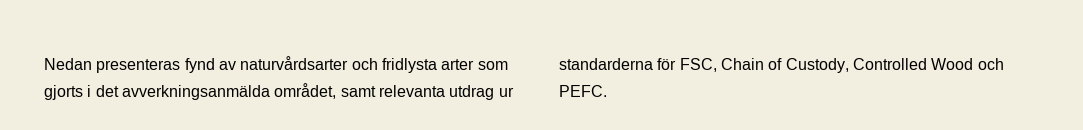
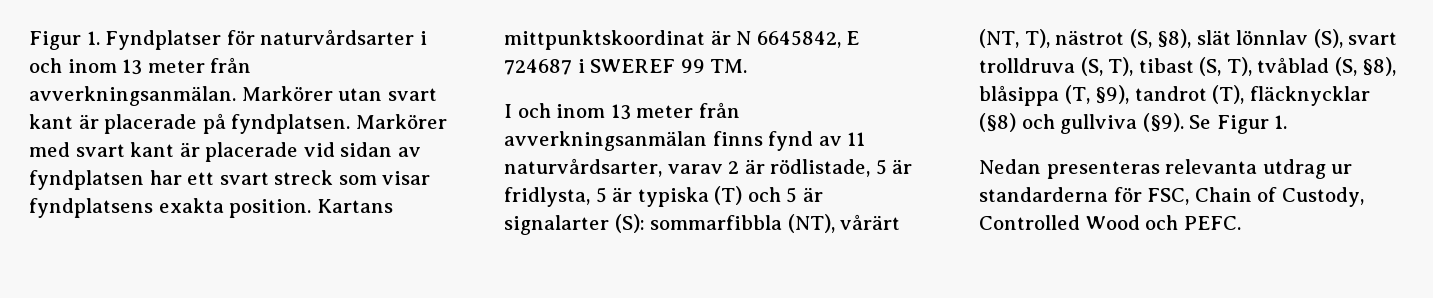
[44,56,508,73] [44,83,376,100] Nedan presenteras fynd av naturvårdsarter och fridlysta arter som gjorts i det avverkningsanmälda området, samt -> [29,29,427,50] [29,57,252,75] [29,86,437,106] [29,113,447,134] [29,142,421,162] [29,170,431,190] [29,198,393,218] [504,30,860,50] [504,59,748,75] [504,102,740,120] [504,131,866,151] [504,158,913,177] [504,186,823,207] [504,214,901,235] [979,29,1398,48] [979,57,1397,76] [979,85,1370,106] [979,113,1288,134] [979,159,1160,179] Figur 1. Fyndplatser för naturvårdsarter i och inom 13 meter från avverkningsanmälan. Markörer utan svart kant är placerade på fyndplatsen. Markörer med svart kant är placerade vid sidan av fyndplatsen har ett svart streck som visar fyndplatsens exakta position. Kartans mittpunktskoordinat är N 6645842, E 724687 i SWEREF 99 TM. // I och inom 13 meter från avverkningsanmälan finns fynd av 11 naturvårdsarter, varav 2 är rödlistade, 5 är fridlysta, 5 är typiska (T) och 5 är signalarter (S): sommarfibbla (NT), vårärt (NT, T), nästrot (S, §8), slät lönnlav (S), svart trolldruva (S, T), tibast (S, T), tvåblad (S, §8), blåsippa (T, §9), tandrot (T), fläcknycklar (§8) och gullviva (§9). Se Figur 1. // Nedan presenteras

